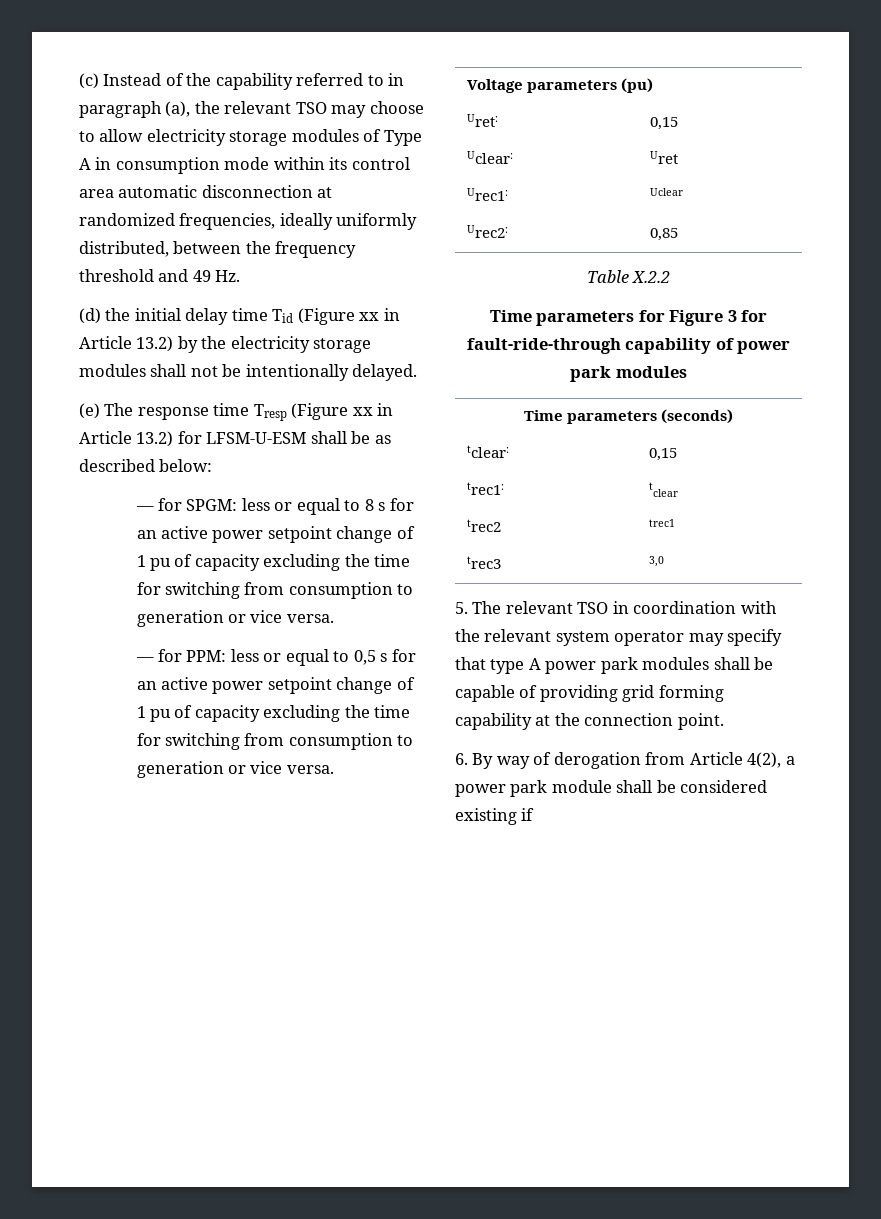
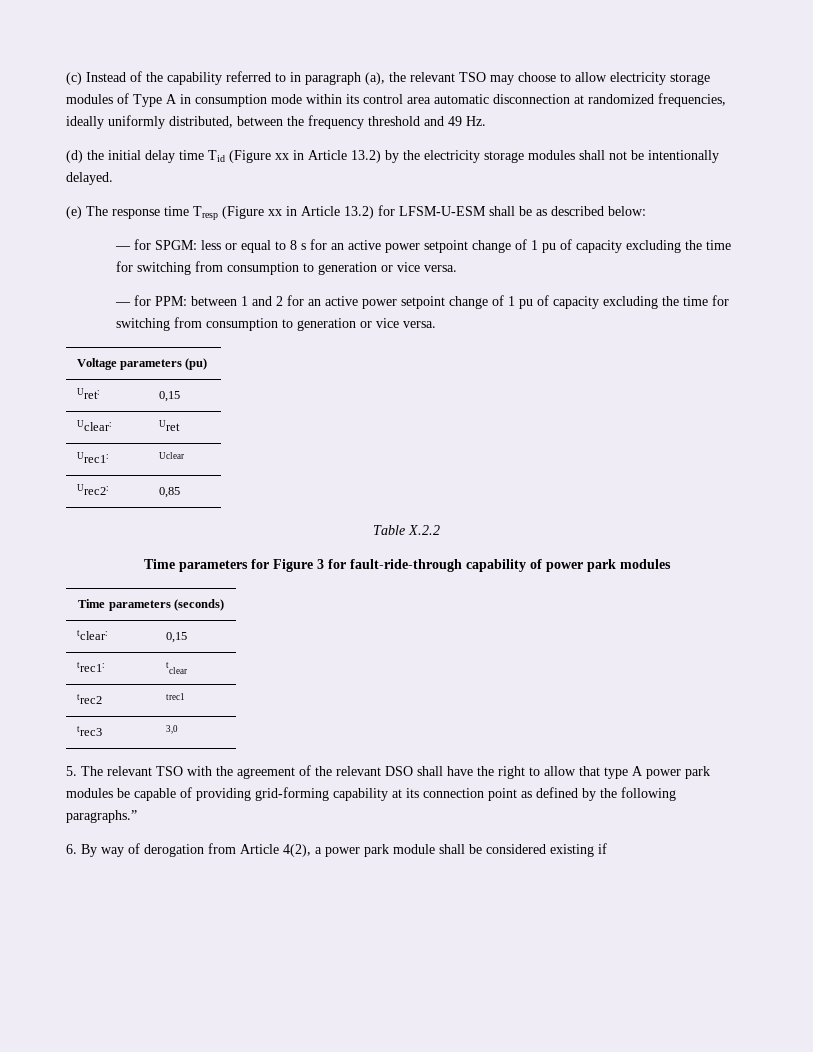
[230,649,388,666] less or equal to 0,5 s -> [191,296,284,306] between 1 and 2
[612,601,777,614] [455,629,783,646] in coordination with the relevant system operator may specify -> [187,765,576,779] with the agreement of the relevant DSO shall have the right to allow
[713,657,750,670] shall -> (113, 793) none
[622,685,724,702] [455,713,724,730] grid forming capability at the connection point. -> [255,787,676,801] [66,810,137,823] grid-forming capability at its connection point as defined by the following paragraphs.”

